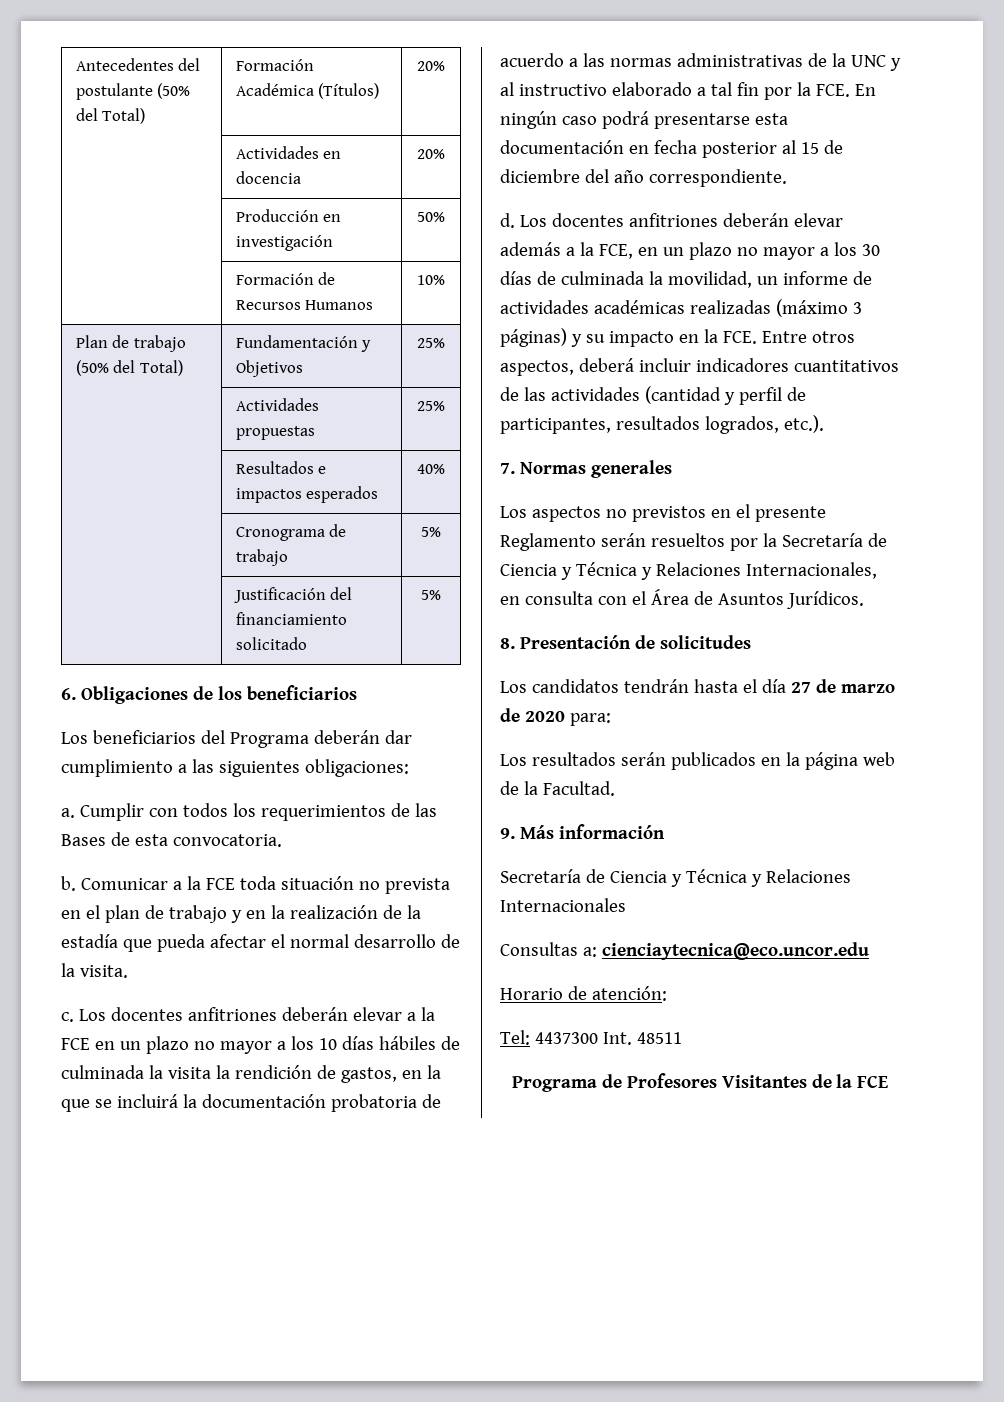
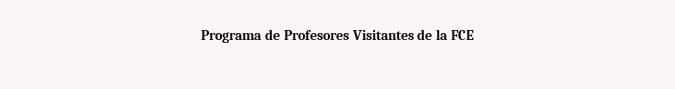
[75,58,201,71] [75,83,191,100] [75,108,146,124] [235,59,314,71] [235,83,380,99] [417,61,445,71] [235,146,342,159] [235,171,301,184] [417,149,445,159] [235,209,342,222] [235,235,333,251] [417,212,445,222] [235,272,336,285] [235,300,374,310] [417,275,445,285] [75,335,186,352] [75,360,183,376] [235,335,372,352] [235,360,303,377] [417,338,445,348] [235,398,319,411] [235,426,315,440] [417,401,445,411] [235,461,327,474] [235,486,379,503] [417,464,445,474] [235,524,347,541] [235,549,288,566] [421,527,441,537] [233,587,353,603] [235,612,347,625] [235,637,307,650] [421,590,441,600] [61,685,357,704] [61,730,412,748] [61,759,409,777] [61,803,437,821] [61,832,282,847] [61,876,450,894] [61,905,421,923] [61,934,460,952] [61,963,128,978] [61,1007,435,1022] [61,1036,460,1054] [61,1065,441,1083] [61,1094,441,1112] [500,53,901,71] [500,82,876,100] [500,111,788,129] [500,140,843,158] [500,169,787,187] [500,213,843,228] [500,242,880,260] [500,271,872,288] [500,299,862,317] [500,328,855,347] [500,358,899,376] [500,386,806,405] [500,415,824,434] [500,460,672,478] [500,504,826,522] [500,533,887,551] [500,562,877,580] [500,589,864,609] [500,635,751,649] [500,679,895,693] [500,708,611,726] [500,752,895,770] [500,781,615,796] [500,824,665,839] [500,869,851,887] [500,898,626,912] [500,942,869,960] [500,986,667,1001] [500,1030,682,1045] Antecedentes del postulante (50% del Total) | Formación Académica (Títulos) | 20% // | Actividades en docencia | 20% // | Producción en investigación | 50% // | Formación de Recursos Humanos | 10% // Plan de trabajo (50% del Total) | Fundamentación y Objetivos | 25% // | Actividades propuestas | 25% // | Resultados e impactos esperados | 40% // | Cronograma de trabajo | 5% // | Justificación del financiamiento solicitado | 5% // 6. Obligaciones de los beneficiarios // Los beneficiarios del Programa deberán dar cumplimiento a las siguientes obligaciones: // a. Cumplir con todos los requerimientos de las Bases de esta convocatoria. // b. Comunicar a la FCE toda situación no prevista en el plan de trabajo y en la realización de la estadía que pueda afectar el normal desarrollo de la visita. // c. Los docentes anfitriones deberán elevar a la FCE en un plazo no mayor a los 10 días hábiles de culminada la visita la rendición de gastos, en la que se incluirá la documentación probatoria de acuerdo a las normas administrativas de la UNC y al instructivo elaborado a tal fin por la FCE. En ningún caso podrá presentarse esta documentación en fecha posterior al 15 de diciembre del año correspondiente. // d. Los docentes anfitriones deberán elevar además a la FCE, en un plazo no mayor a los 30 días de culminada la movilidad, un informe de actividades académicas realizadas (máximo 3 páginas) y su impacto en la FCE. Entre otros aspectos, deberá incluir indicadores cuantitativos de las actividades (cantidad y perfil de participantes, resultados logrados, etc.). // 7. Normas generales // Los aspectos no previstos en el presente Reglamento serán resueltos por la Secretaría de Ciencia y Técnica y Relaciones Internacionales, en consulta con el Área de Asuntos Jurídicos. // 8. Presentación de solicitudes // Los candidatos tendrán hasta el día 27 de marzo de 2020 para: // Los resultados serán publicados en la página web de la Facultad. // 9. Más información // Secretaría de Ciencia y Técnica y Relaciones Internacionales // Consultas a: cienciaytecnica@eco.uncor.edu // Horario de atención: // Tel: 4437300 Int. 48511 // -> (201, 36) none

